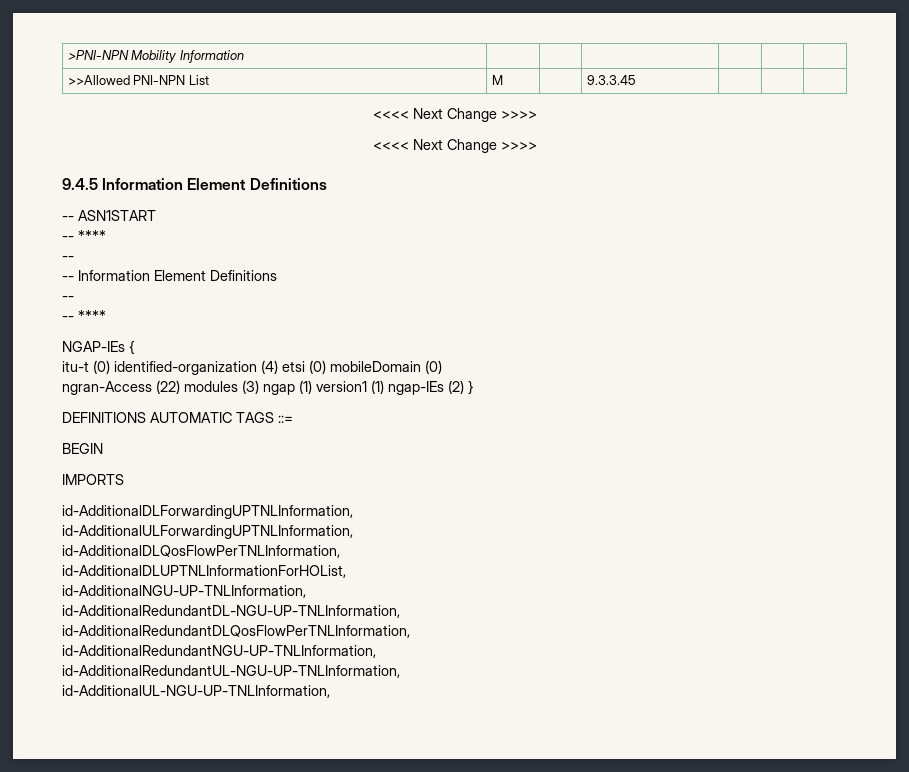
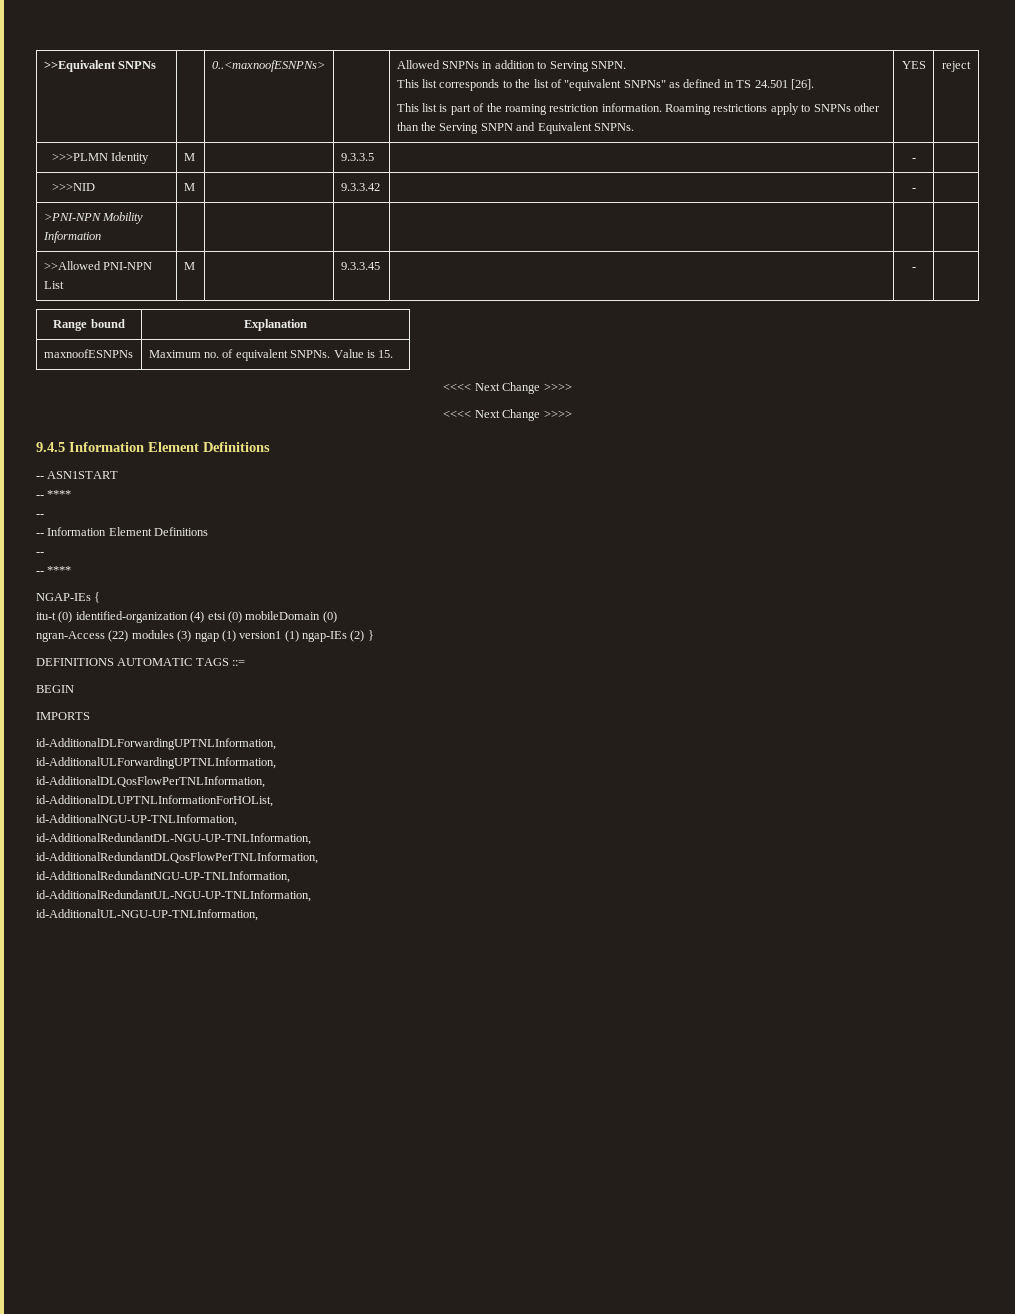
(67, 55) none -> [43,60,157,72] [211,60,325,72] [396,60,626,72] [396,79,814,91] [396,103,880,115] [396,122,634,134] [901,61,926,69] [942,61,971,72] [52,152,150,164] [183,153,195,161] [340,153,374,161] [911,158,916,161] [52,183,96,191] [183,183,195,191] [340,183,380,191] [911,188,916,191] >>Equivalent SNPNs | | 0..<maxnoofESNPNs> | | Allowed SNPNs in addition to Serving SNPN. // This list corresponds to the list of "equivalent SNPNs" as defined in TS 24.501 [26]. // This list is part of the roaming restriction information. Roaming restrictions apply to SNPNs other than the Serving SNPN and Equivalent SNPNs. | YES | reject // >>>PLMN Identity | M | | 9.3.3.5 | | - | // >>>NID | M | | 9.3.3.42 | | - | //
(636, 80) | -> [911,267,916,270] [53,319,125,331] [244,319,307,331] [43,349,133,358] [148,349,394,361] - | // Range bound | Explanation // maxnoofESNPNs | Maximum no. of equivalent SNPNs. Value is 15.

